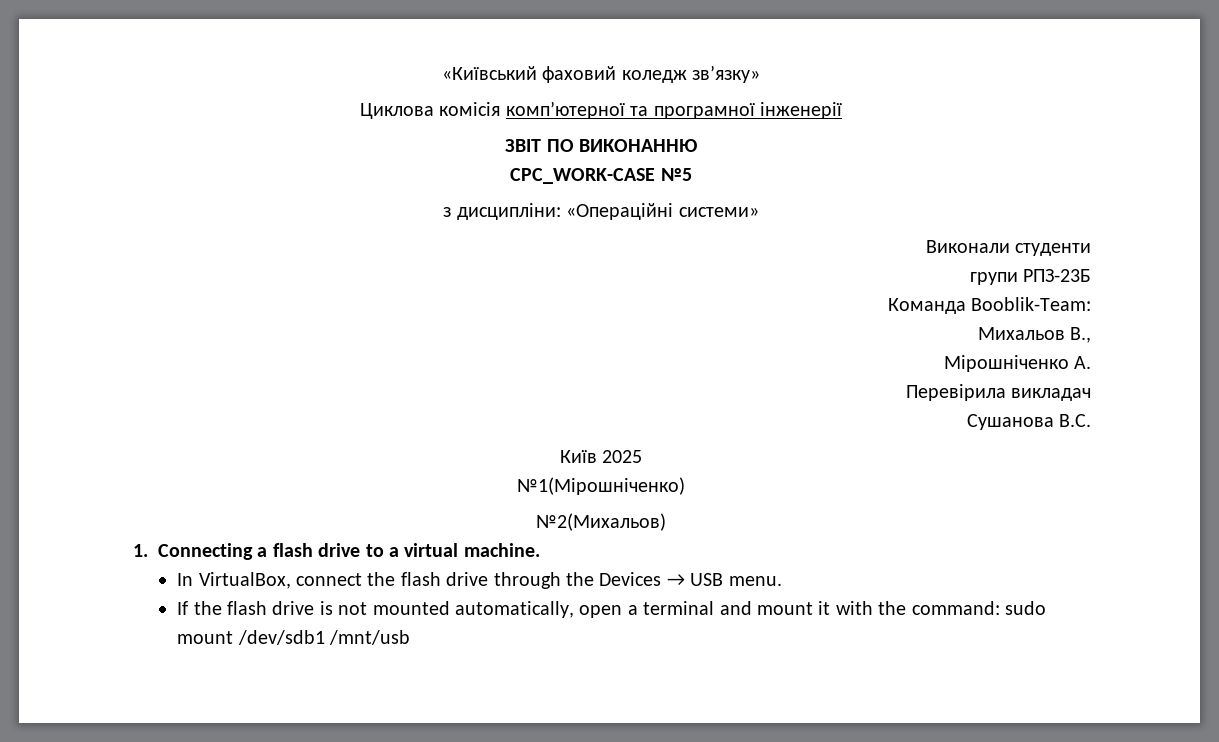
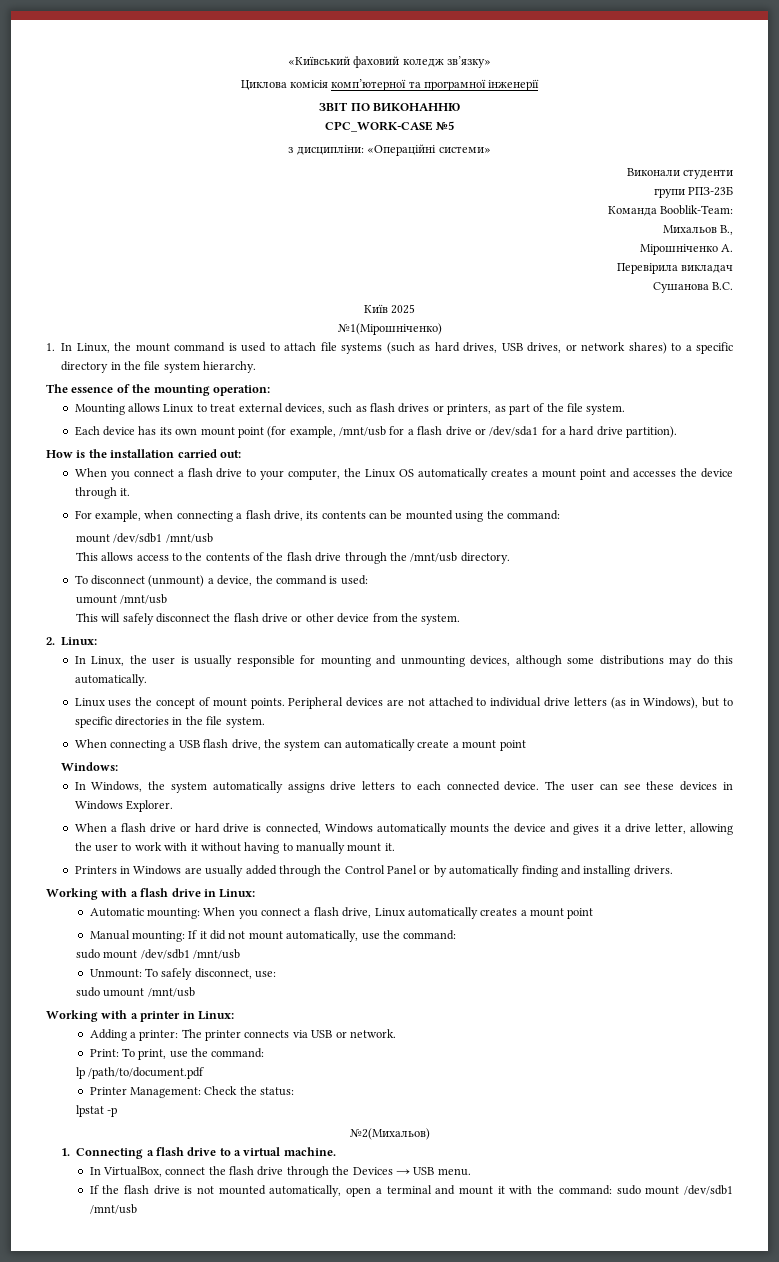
(685, 486) none -> [46,342,734,354] [61,361,257,373] [46,384,270,396] [74,403,626,415] [74,426,678,438] [46,449,241,458] [74,468,734,480] [74,487,131,499] [74,510,560,522] [75,533,213,543] [75,552,510,564] [74,575,368,587] [75,594,168,604] [75,613,461,625] [46,637,98,646] [74,655,733,667] [74,674,147,686] [74,697,733,709] [74,716,265,728] [74,739,526,751] [60,762,118,771] [74,781,733,793] [74,800,174,812] [74,823,734,835] [74,842,395,854] [74,865,673,877] [46,888,256,900] [89,907,594,919] [89,930,457,942] [75,949,240,959] [89,968,277,980] [75,987,195,997] [46,1010,234,1022] [89,1029,396,1041] [89,1048,265,1060] [75,1067,205,1079] [89,1086,295,1098] [75,1105,118,1117] // 1. In Linux, the mount command is used to attach file systems (such as hard drives, USB drives, or network shares) to a specific directory in the file system hierarchy. // The essence of the mounting operation: // Mounting allows Linux to treat external devices, such as flash drives or printers, as part of the file system. // Each device has its own mount point (for example, /mnt/usb for a flash drive or /dev/sda1 for a hard drive partition). // How is the installation carried out: // When you connect a flash drive to your computer, the Linux OS automatically creates a mount point and accesses the device through it. // For example, when connecting a flash drive, its contents can be mounted using the command: // mount /dev/sdb1 /mnt/usb // This allows access to the contents of the flash drive through the /mnt/usb directory. // To disconnect (unmount) a device, the command is used: // umount /mnt/usb // This will safely disconnect the flash drive or other device from the system. // 2. Linux: // In Linux, the user is usually responsible for mounting and unmounting devices, although some distributions may do this automatically. // Linux uses the concept of mount points. Peripheral devices are not attached to individual drive letters (as in Windows), but to specific directories in the file system. // When connecting a USB flash drive, the system can automatically create a mount point // Windows: // In Windows, the system automatically assigns drive letters to each connected device. The user can see these devices in Windows Explorer. // When a flash drive or hard drive is connected, Windows automatically mounts the device and gives it a drive letter, allowing the user to work with it without having to manually mount it. // Printers in Windows are usually added through the Control Panel or by automatically finding and installing drivers. // Working with a flash drive in Linux: // Automatic mounting: When you connect a flash drive, Linux automatically creates a mount point // Manual mounting: If it did not mount automatically, use the command: // sudo mount /dev/sdb1 /mnt/usb // Unmount: To safely disconnect, use: // sudo umount /mnt/usb // Working with a printer in Linux: // Adding a printer: The printer connects via USB or network. // Print: To print, use the command: // lp /path/to/document.pdf // Printer Management: Check the status: // lpstat -p

